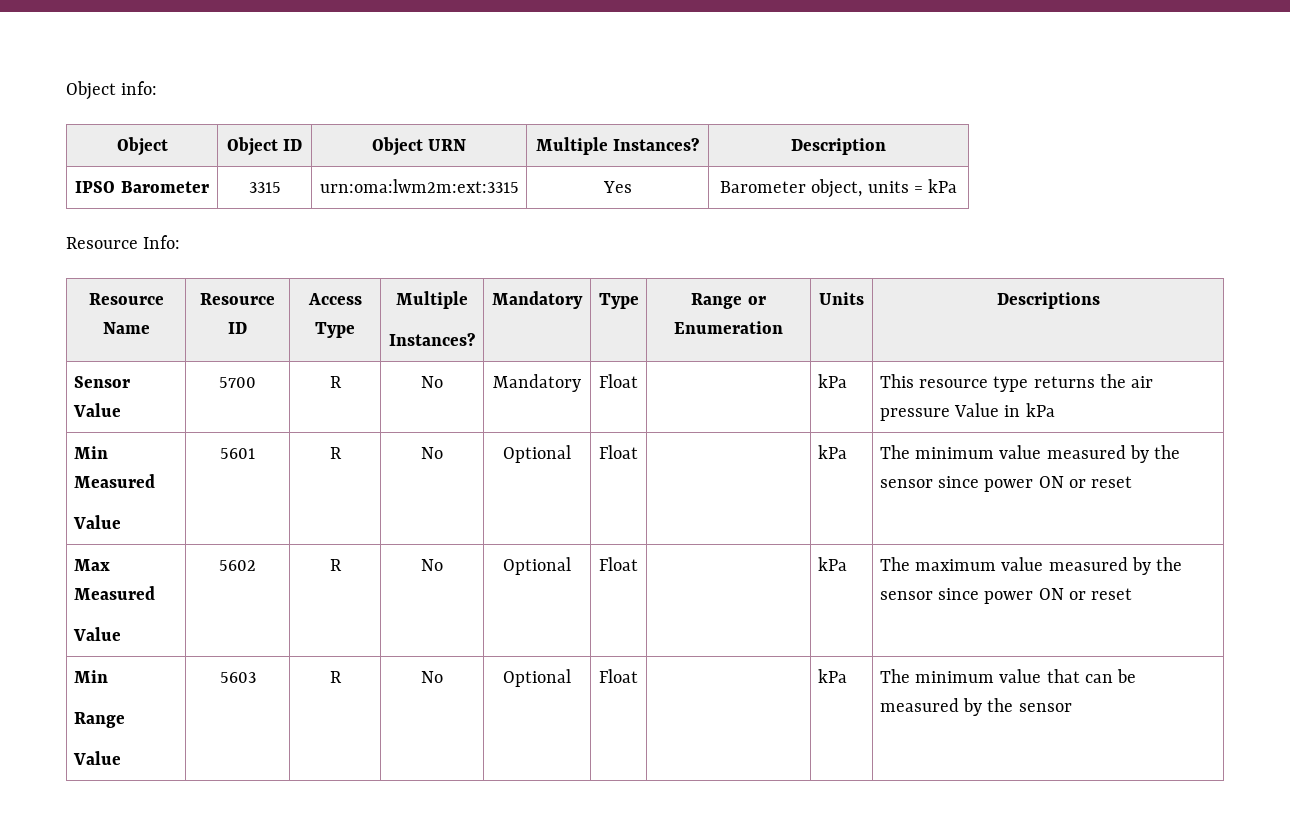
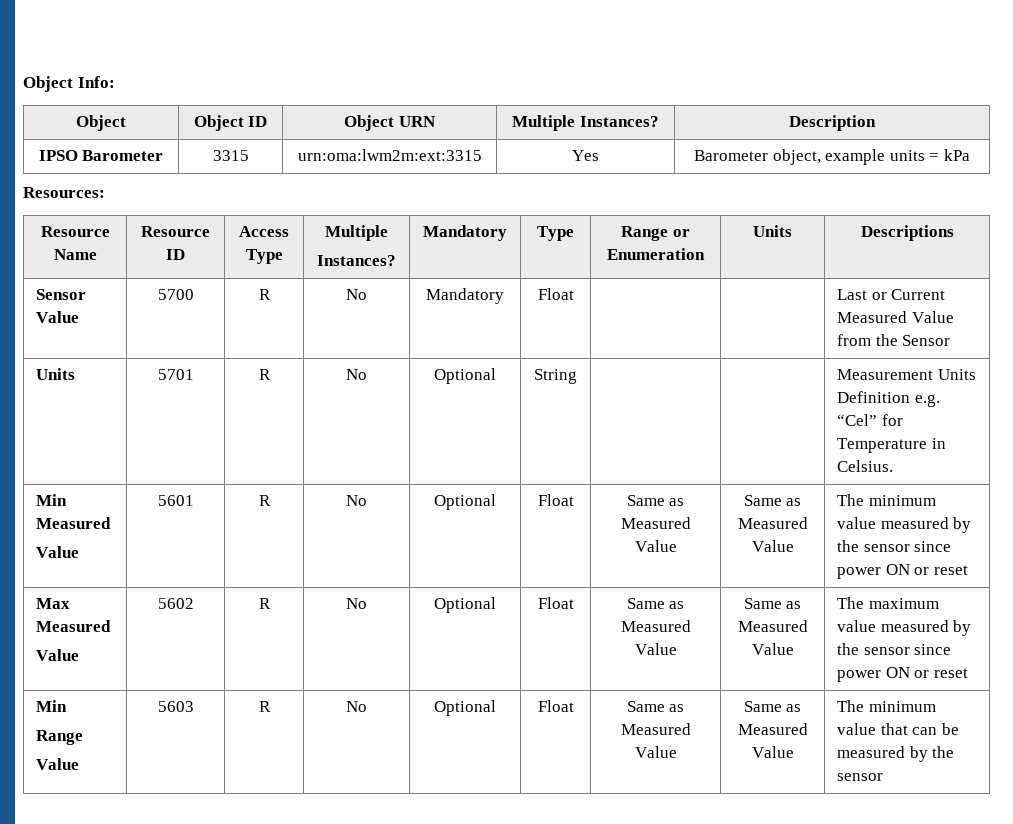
[66,81,158,100] Object info: -> [23,76,115,92] Object Info:
(863, 188) none -> [825,149,886,165] example
[66,235,181,249] Resource Info: -> [23,187,105,198] Resources:
[817,374,847,388] [879,374,1154,392] [879,403,1055,421] kPa | This resource type returns the air pressure Value in kPa -> [837,289,946,300] [837,311,954,323] [837,334,951,346] [36,368,76,380] [157,369,194,380] [258,369,271,380] [346,369,367,380] [434,368,496,384] [534,369,577,384] [837,369,976,380] [837,391,940,407] [837,414,903,426] [837,438,946,453] [837,460,894,472] | Last or Current Measured Value from the Sensor // Units | 5701 | R | No | Optional | String | | | Measurement Units Definition e.g. “Cel” for Temperature in Celsius.
[817,445,847,459] | kPa -> [626,495,685,506] [620,517,691,529] [634,540,677,552] [743,495,802,506] [737,517,808,529] [751,540,794,552] Same as Measured Value | Same as Measured Value
[817,557,847,571] | kPa -> [626,598,685,609] [620,620,691,632] [634,643,677,655] [743,598,802,609] [737,620,808,632] [751,643,794,655] Same as Measured Value | Same as Measured Value
[817,669,847,683] | kPa -> [626,701,685,712] [620,723,691,735] [634,746,677,758] [743,701,802,712] [737,723,808,735] [751,746,794,758] Same as Measured Value | Same as Measured Value

